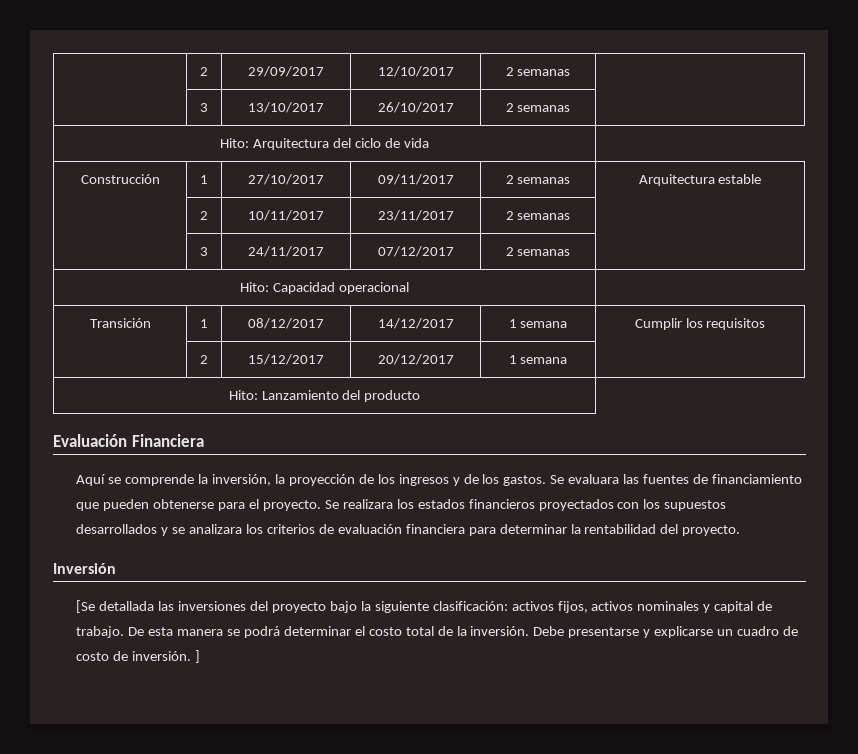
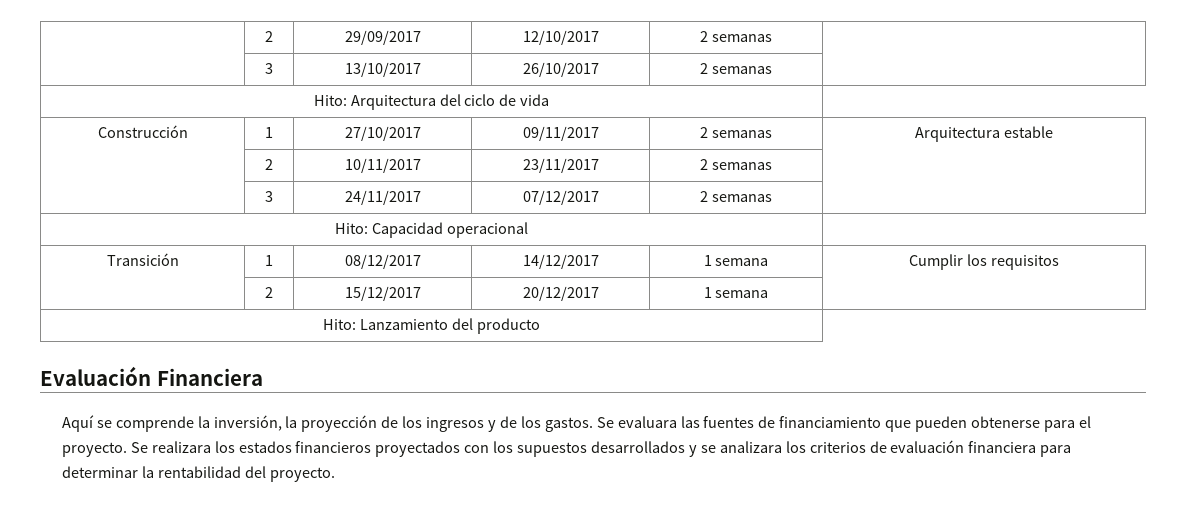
[53,563,116,574] [76,600,773,613] [76,626,798,638] [76,650,201,663] // Inversión // [Se detallada las inversiones del proyecto bajo la siguiente clasificación: activos fijos, activos nominales y capital de trabajo. De esta manera se podrá determinar el costo total de la inversión. Debe presentarse y explicarse un cuadro de costo de inversión. ] -> (335, 474) none

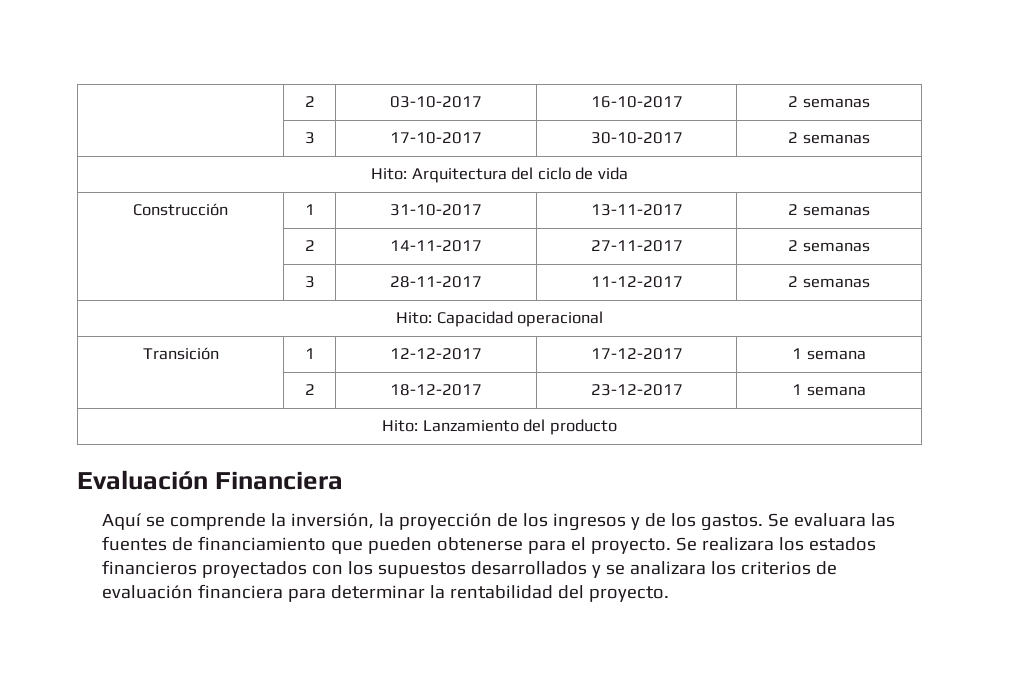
[265,31,273,42] [344,30,421,45] [522,30,599,45] [700,31,772,42] [265,63,273,74] [344,62,421,77] [522,62,599,77] [700,63,772,74] | 2 | 29/09/2017 | 12/10/2017 | 2 semanas | // | 3 | 13/10/2017 | 26/10/2017 | 2 semanas | -> [304,96,315,107] [390,96,482,108] [590,96,683,108] [788,96,870,108] [304,132,315,144] [390,132,482,144] [590,132,683,144] [788,132,870,144] | 2 | 03-10-2017 | 16-10-2017 | 2 semanas // | 3 | 17-10-2017 | 30-10-2017 | 2 semanas
[344,126,421,141] [522,126,599,141] [700,127,772,138] [915,126,1053,142] [265,159,273,170] [344,158,421,173] [522,158,599,173] [700,159,772,170] [265,191,273,202] [344,190,421,205] [522,190,599,205] [700,191,772,202] 27/10/2017 | 09/11/2017 | 2 semanas | Arquitectura estable // | 2 | 10/11/2017 | 23/11/2017 | 2 semanas | // | 3 | 24/11/2017 | 07/12/2017 | 2 semanas | -> [390,204,482,216] [590,204,683,216] [788,204,870,216] [304,240,315,251] [390,240,482,252] [590,240,683,252] [788,240,870,252] [304,276,315,288] [390,276,482,288] [590,276,683,288] [788,276,870,288] 31-10-2017 | 13-11-2017 | 2 semanas // | 2 | 14-11-2017 | 27-11-2017 | 2 semanas // | 3 | 28-11-2017 | 11-12-2017 | 2 semanas
[344,254,421,269] [522,254,599,269] [703,255,769,266] [909,254,1059,270] [265,287,273,298] [344,286,421,301] [522,286,599,301] [703,287,769,298] 08/12/2017 | 14/12/2017 | 1 semana | Cumplir los requisitos // | 2 | 15/12/2017 | 20/12/2017 | 1 semana | -> [390,348,482,360] [590,348,683,360] [792,348,866,360] [304,384,315,395] [390,384,482,396] [590,384,683,396] [792,384,866,396] 12-12-2017 | 17-12-2017 | 1 semana // | 2 | 18-12-2017 | 23-12-2017 | 1 semana

